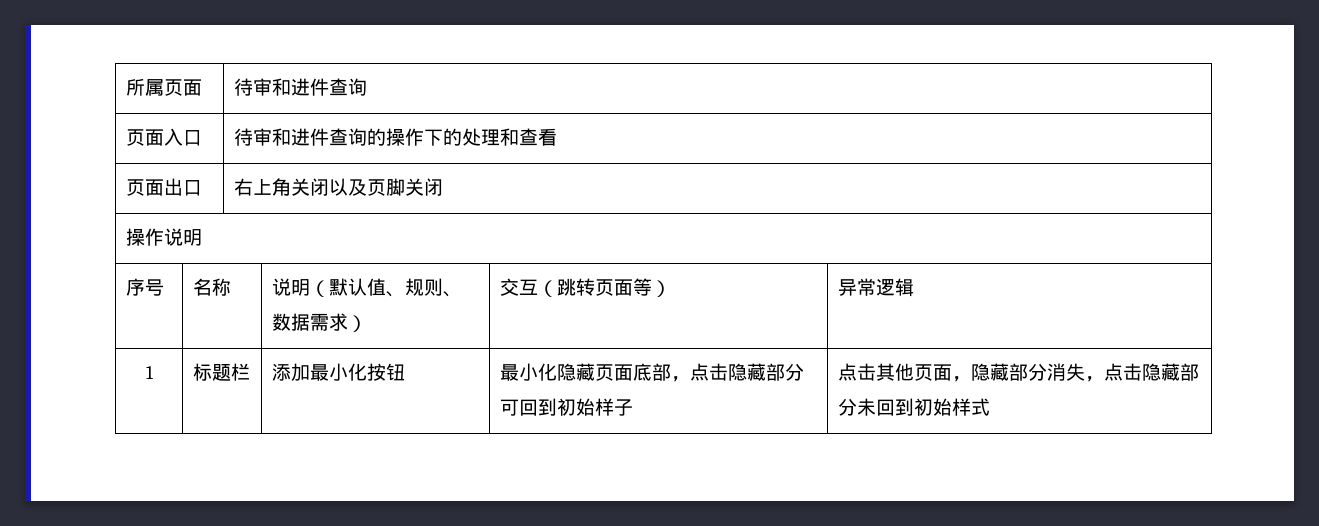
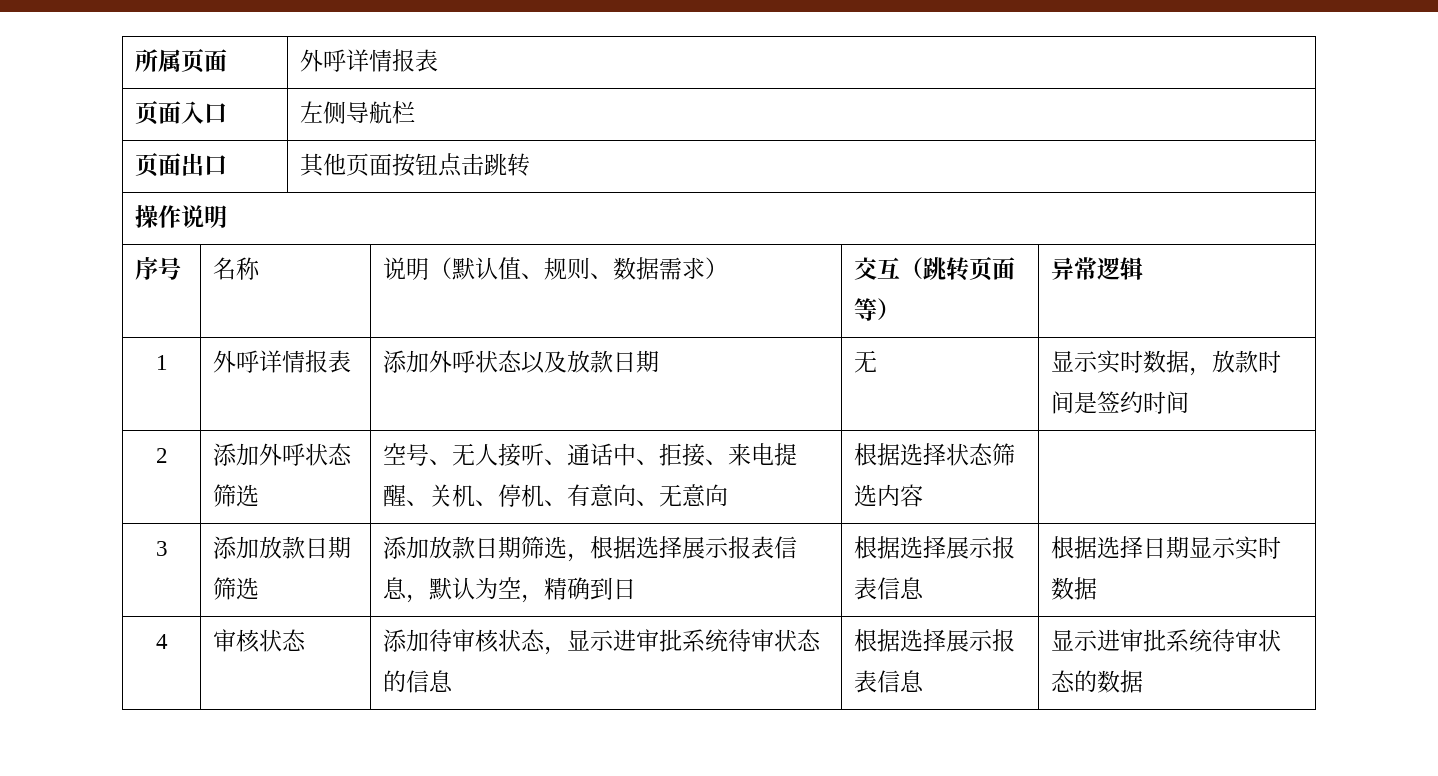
[234,78,368,96] 待审和进件查询 -> [300,49,439,72] 外呼详情报表
[234,128,558,146] [126,178,203,196] [234,178,444,196] 待审和进件查询的操作下的处理和查看 // 页面出口 | 右上角关闭以及页脚关闭 -> [300,101,416,124] [135,153,228,177] [300,153,531,177] 左侧导航栏 // 页面出口 | 其他页面按钮点击跳转
[193,363,251,381] [272,363,406,381] [500,363,805,382] [500,398,634,416] [838,363,1200,382] [838,398,991,416] 标题栏 | 添加最小化按钮 | 最小化隐藏页面底部，点击隐藏部分可回到初始样子 | 点击其他页面，隐藏部分消失，点击隐藏部分未回到初始样式 -> [213,350,352,373] [383,350,660,374] [854,350,878,373] [1051,350,1282,376] [1051,391,1190,414] [155,448,168,463] [213,443,353,466] [213,484,260,507] [383,443,798,466] [383,484,729,507] [854,443,1016,466] [854,484,924,507] [155,541,168,556] [213,536,352,559] [213,577,260,600] [383,536,798,562] [383,577,637,603] [854,536,1016,559] [854,577,925,600] [1051,536,1282,560] [1051,577,1098,600] [155,634,168,649] [213,629,307,653] [383,629,822,655] [383,670,454,693] [854,629,1016,652] [854,670,925,693] [1051,629,1282,652] [1051,670,1144,693] 外呼详情报表 | 添加外呼状态以及放款日期 | 无 | 显示实时数据，放款时间是签约时间 // 2 | 添加外呼状态筛选 | 空号、无人接听、通话中、拒接、来电提醒、关机、停机、有意向、无意向 | 根据选择状态筛选内容 | // 3 | 添加放款日期筛选 | 添加放款日期筛选，根据选择展示报表信息，默认为空，精确到日 | 根据选择展示报表信息 | 根据选择日期显示实时数据 // 4 | 审核状态 | 添加待审核状态，显示进审批系统待审状态的信息 | 根据选择展示报表信息 | 显示进审批系统待审状态的数据

